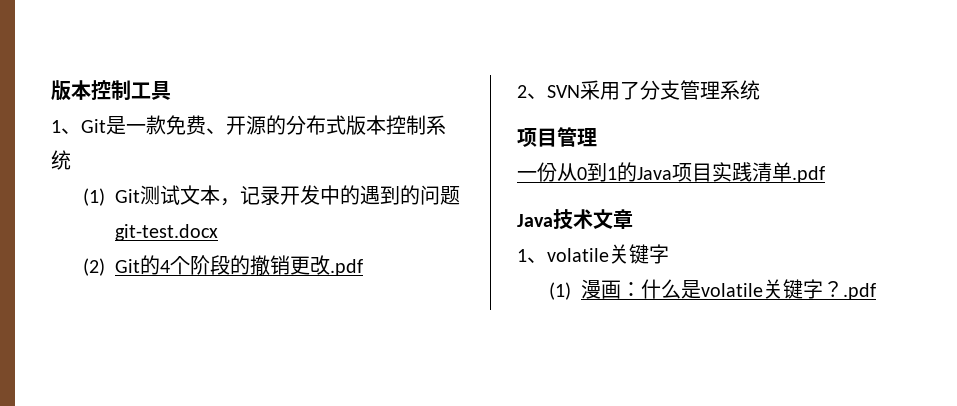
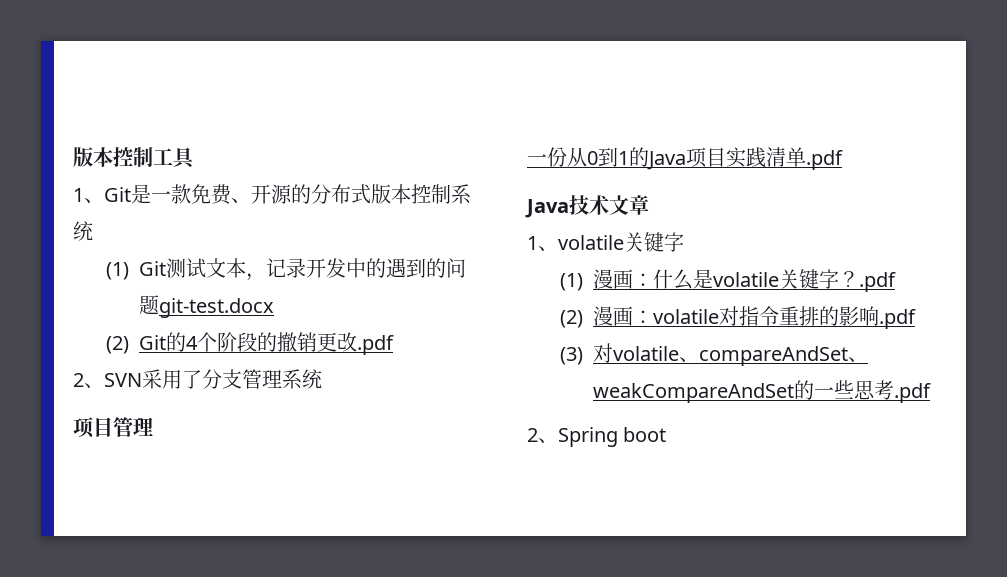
(876, 291) none -> [559,306,916,329] [559,343,868,366] [592,380,931,403] [527,427,667,447] // (2)漫画：volatile对指令重排的影响.pdf // (3)对volatile、compareAndSet、weakCompareAndSet的一些思考.pdf // 2、Spring boot

